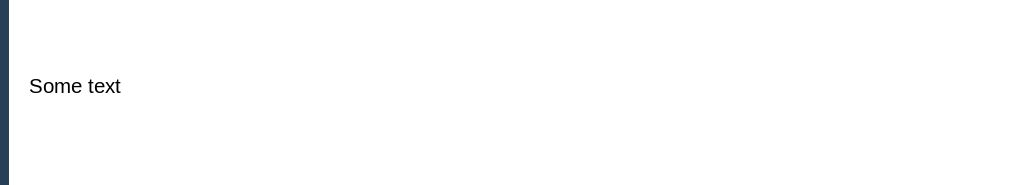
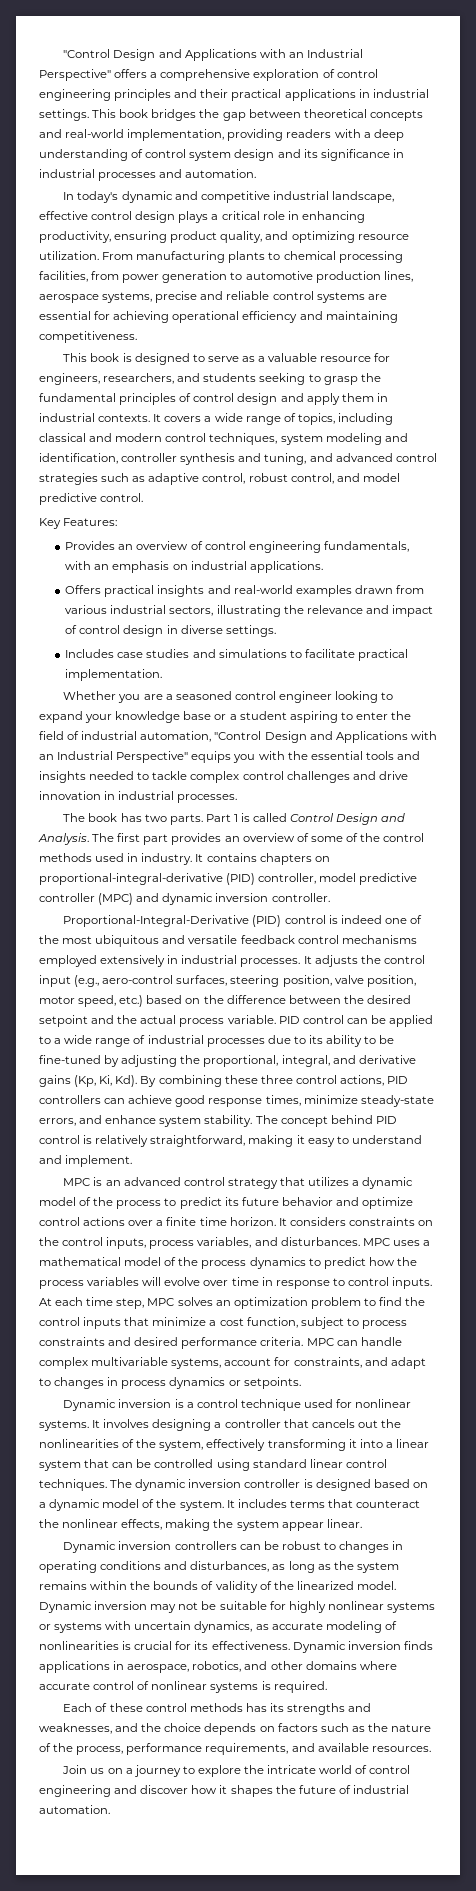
[29,79,121,93] Some text -> [63,49,363,61] [39,69,378,81] [39,89,429,101] [39,109,423,121] [39,129,404,141] [39,149,404,161] [39,169,257,181] [63,191,394,203] [39,211,365,223] [39,231,409,243] [39,251,403,263] [39,271,413,283] [39,291,387,303] [39,311,398,323] [39,331,137,343] [63,353,391,365] [39,373,381,385] [39,393,388,405] [39,413,393,425] [39,433,408,445] [39,453,437,465] [39,473,400,485] [39,493,144,505] [39,518,118,529] [65,541,409,553] [65,561,323,573] [65,585,424,597] [65,605,433,617] [65,625,276,637] [65,649,408,661] [65,669,163,681] [63,691,394,703] [39,711,412,723] [39,731,437,743] [39,751,420,763] [39,771,408,783] [39,791,238,803] [63,813,406,825] [38,833,425,845] [39,853,330,865] [39,873,418,885] [39,893,330,905] [63,915,422,927] [39,935,417,947] [39,955,425,967] [39,975,416,987] [39,995,411,1007] [39,1015,434,1027] [39,1035,395,1047] [39,1055,416,1067] [39,1075,409,1087] [39,1095,434,1107] [39,1115,397,1127] [39,1135,422,1147] [39,1155,133,1167] [63,1177,414,1189] [39,1197,414,1209] [39,1217,434,1226] [39,1237,430,1249] [39,1257,417,1269] [39,1277,433,1289] [39,1297,426,1309] [39,1317,407,1329] [39,1337,402,1349] [39,1357,426,1369] [39,1377,301,1389] [63,1399,412,1411] [39,1419,401,1431] [39,1439,429,1451] [39,1459,387,1471] [39,1479,428,1491] [39,1499,421,1511] [39,1519,362,1531] [63,1541,404,1553] [39,1561,399,1573] [39,1581,396,1593] [39,1601,435,1613] [39,1621,397,1633] [39,1641,433,1653] [39,1661,397,1673] [39,1681,327,1693] [63,1703,372,1715] [39,1723,432,1735] [39,1743,431,1755] [62,1765,411,1777] [39,1785,409,1797] [39,1805,110,1814] "Control Design and Applications with an Industrial Perspective" offers a comprehensive exploration of control engineering principles and their practical applications in industrial settings. This book bridges the gap between theoretical concepts and real-world implementation, providing readers with a deep understanding of control system design and its significance in industrial processes and automation. // In today's dynamic and competitive industrial landscape, effective control design plays a critical role in enhancing productivity, ensuring product quality, and optimizing resource utilization. From manufacturing plants to chemical processing facilities, from power generation to automotive production lines, aerospace systems, precise and reliable control systems are essential for achieving operational efficiency and maintaining competitiveness. // This book is designed to serve as a valuable resource for engineers, researchers, and students seeking to grasp the fundamental principles of control design and apply them in industrial contexts. It covers a wide range of topics, including classical and modern control techniques, system modeling and identification, controller synthesis and tuning, and advanced control strategies such as adaptive control, robust control, and model predictive control. // Key Features: // Provides an overview of control engineering fundamentals, with an emphasis on industrial applications. // Offers practical insights and real-world examples drawn from various industrial sectors, illustrating the relevance and impact of control design in diverse settings. // Includes case studies and simulations to facilitate practical implementation. // Whether you are a seasoned control engineer looking to expand your knowledge base or a student aspiring to enter the field of industrial automation, "Control Design and Applications with an Industrial Perspective" equips you with the essential tools and insights needed to tackle complex control challenges and drive innovation in industrial processes. // The book has two parts. Part 1 is called Control Design and Analysis. The first part provides an overview of some of the control methods used in industry. It contains chapters on proportional-integral-derivative (PID) controller, model predictive controller (MPC) and dynamic inversion controller. // Proportional-Integral-Derivative (PID) control is indeed one of the most ubiquitous and versatile feedback control mechanisms employed extensively in industrial processes. It adjusts the control input (e.g., aero-control surfaces, steering position, valve position, motor speed, etc.) based on the difference between the desired setpoint and the actual process variable. PID control can be applied to a wide range of industrial processes due to its ability to be fine-tuned by adjusting the proportional, integral, and derivative gains (Kp, Ki, Kd). By combining these three control actions, PID controllers can achieve good response times, minimize steady-state errors, and enhance system stability. The concept behind PID control is relatively straightforward, making it easy to understand and implement. // MPC is an advanced control strategy that utilizes a dynamic model of the process to predict its future behavior and optimize control actions over a finite time horizon. It considers constraints on the control inputs, process variables, and disturbances. MPC uses a mathematical model of the process dynamics to predict how the process variables will evolve over time in response to control inputs. At each time step, MPC solves an optimization problem to find the control inputs that minimize a cost function, subject to process constraints and desired performance criteria. MPC can handle complex multivariable systems, account for constraints, and adapt to changes in process dynamics or setpoints. // Dynamic inversion is a control technique used for nonlinear systems. It involves designing a controller that cancels out the nonlinearities of the system, effectively transforming it into a linear system that can be controlled using standard linear control techniques. The dynamic inversion controller is designed based on a dynamic model of the system. It includes terms that counteract the nonlinear effects, making the system appear linear. // Dynamic inversion controllers can be robust to changes in operating conditions and disturbances, as long as the system remains within the bounds of validity of the linearized model. Dynamic inversion may not be suitable for highly nonlinear systems or systems with uncertain dynamics, as accurate modeling of nonlinearities is crucial for its effectiveness. Dynamic inversion finds applications in aerospace, robotics, and other domains where accurate control of nonlinear systems is required. // Each of these control methods has its strengths and weaknesses, and the choice depends on factors such as the nature of the process, performance requirements, and available resources. // Join us on a journey to explore the intricate world of control engineering and discover how it shapes the future of industrial automation.

